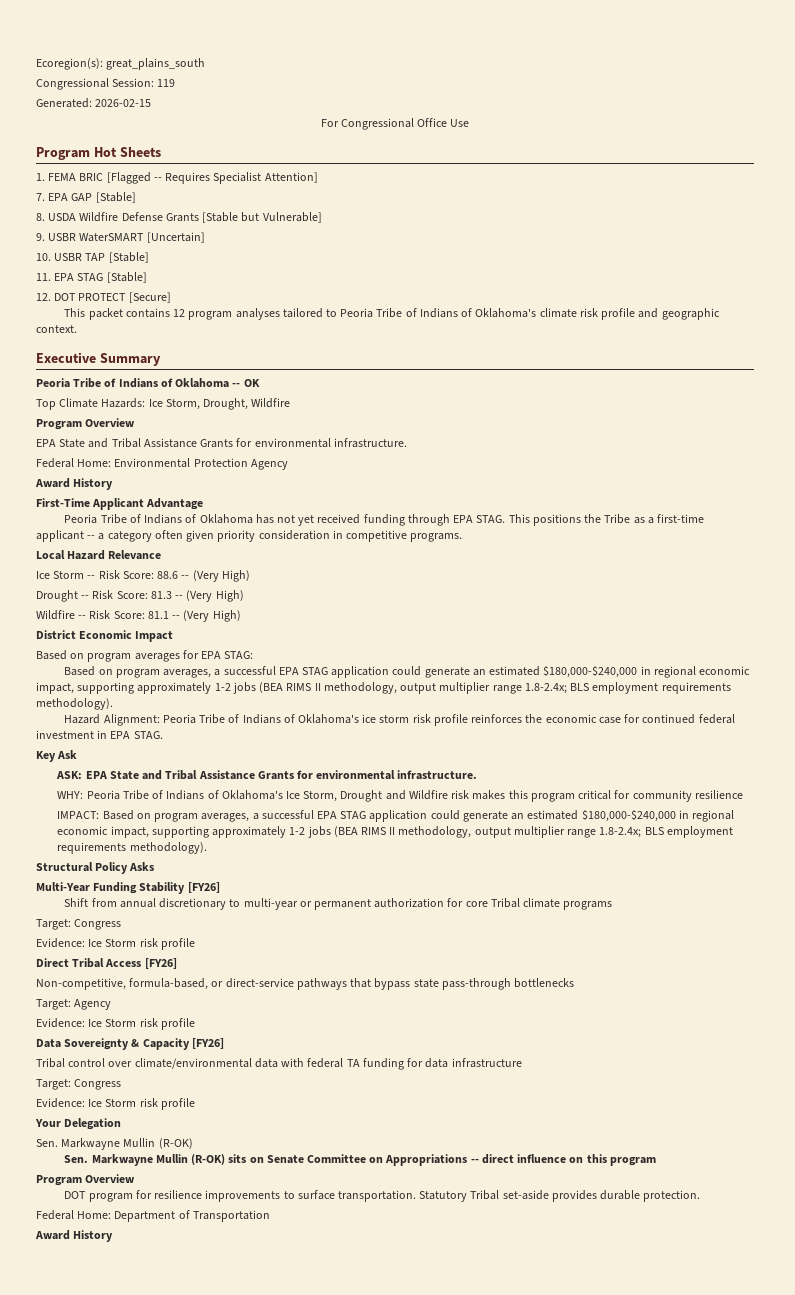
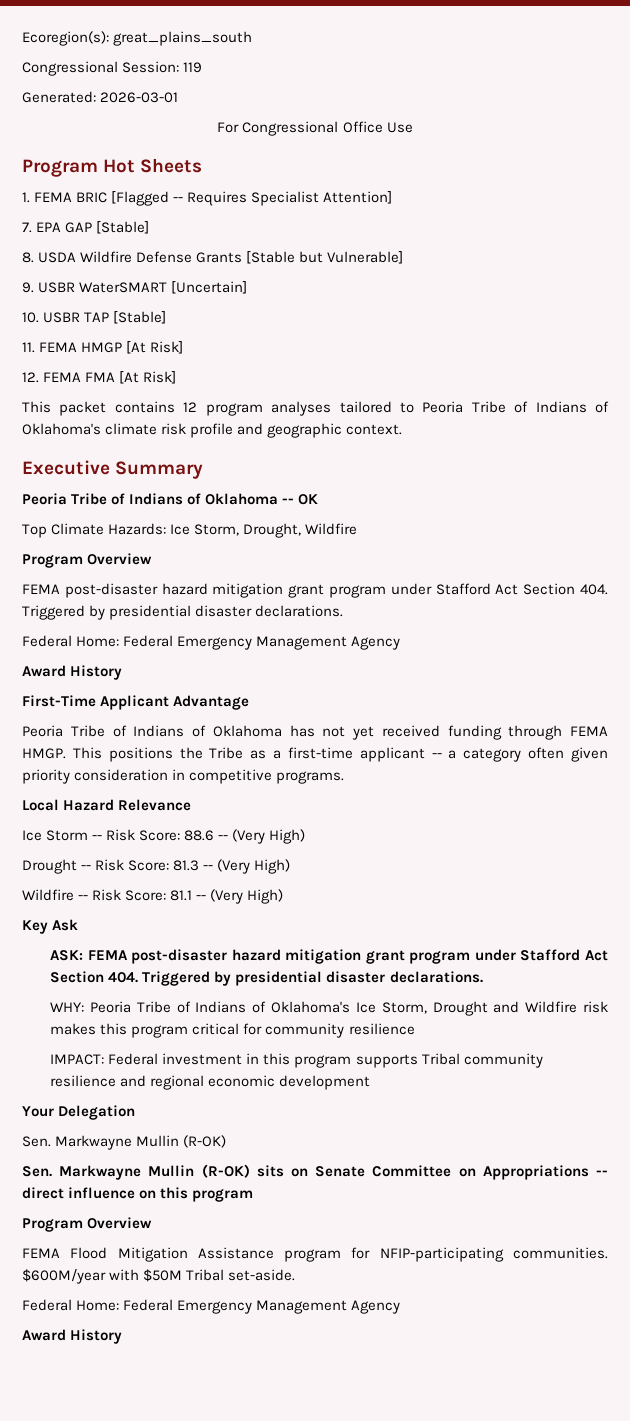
[95,99,152,107] 2026-02-15 -> [100,92,179,103] 2026-03-01
[54,272,147,283] [36,292,171,303] EPA STAG [Stable] // 12. DOT PROTECT [Secure] -> [39,341,184,354] [22,371,177,384] FEMA HMGP [At Risk] // 12. FEMA FMA [At Risk]
[36,438,407,448] [36,458,248,468] EPA State and Tribal Assistance Grants for environmental infrastructure. // Federal Home: Environmental Protection -> [22,583,608,598] [22,605,344,620] [22,635,348,650] FEMA post-disaster hazard mitigation grant program under Stafford Act Section 404. Triggered by presidential disaster declarations. // Federal Home: Federal Emergency Management
[453,515,506,523] EPA STAG. -> [570,726,608,736] [22,748,66,759] FEMA HMGP.
[36,630,174,642] [36,650,254,662] [64,666,751,678] [36,682,731,694] [36,698,113,710] [64,714,735,726] [36,730,163,739] [36,750,78,762] [56,770,478,780] District Economic Impact // Based on program averages for EPA STAG: // Based on program averages, a successful EPA STAG application could generate an estimated $180,000-$240,000 in regional economic impact, supporting approximately 1-2 jobs (BEA RIMS II methodology, output multiplier range 1.8-2.4x; BLS employment requirements methodology). // Hazard Alignment: Peoria Tribe of Indians of Oklahoma's ice storm risk profile reinforces the economic case for continued federal investment in EPA STAG. // Key Ask // ASK: EPA State and Tribal Assistance Grants for environmental infrastructure. -> [22,919,79,934] [50,949,609,964] [50,971,483,986] Key Ask // ASK: FEMA post-disaster hazard mitigation grant program under Stafford Act Section 404. Triggered by presidential disaster declarations.
[102,810,735,822] [57,826,733,838] [57,842,207,854] [36,862,155,874] [36,882,220,894] [64,898,613,910] [36,919,122,930] [36,938,195,950] [36,958,177,969] [36,978,575,990] [36,999,112,1010] [36,1018,195,1030] [36,1038,224,1050] [36,1058,522,1070] [36,1079,122,1090] [36,1098,195,1110] Based on program averages, a successful EPA STAG application could generate an estimated $180,000-$240,000 in regional economic impact, supporting approximately 1-2 jobs (BEA RIMS II methodology, output multiplier range 1.8-2.4x; BLS employment requirements methodology). // Structural Policy Asks // Multi-Year Funding Stability [FY26] // Shift from annual discretionary to multi-year or permanent authorization for core Tribal climate programs // Target: Congress // Evidence: Ice Storm risk profile // Direct Tribal Access [FY26] // Non-competitive, formula-based, or direct-service pathways that bypass state pass-through bottlenecks // Target: Agency // Evidence: Ice Storm risk profile // Data Sovereignty & Capacity [FY26] // Tribal control over climate/environmental data with federal TA funding for data infrastructure // Target: Congress // Evidence: Ice Storm risk profile -> [108,1053,543,1068] [50,1075,371,1090] Federal investment in this program supports Tribal community resilience and regional economic development
[64,1190,701,1202] [36,1210,270,1222] DOT program for resilience improvements to surface transportation. Statutory Tribal set-aside provides durable protection. // Federal Home: Department of Transportation -> [22,1247,608,1262] [22,1269,296,1284] [22,1299,401,1314] FEMA Flood Mitigation Assistance program for NFIP-participating communities. $600M/year with $50M Tribal set-aside. // Federal Home: Federal Emergency Management Agency

